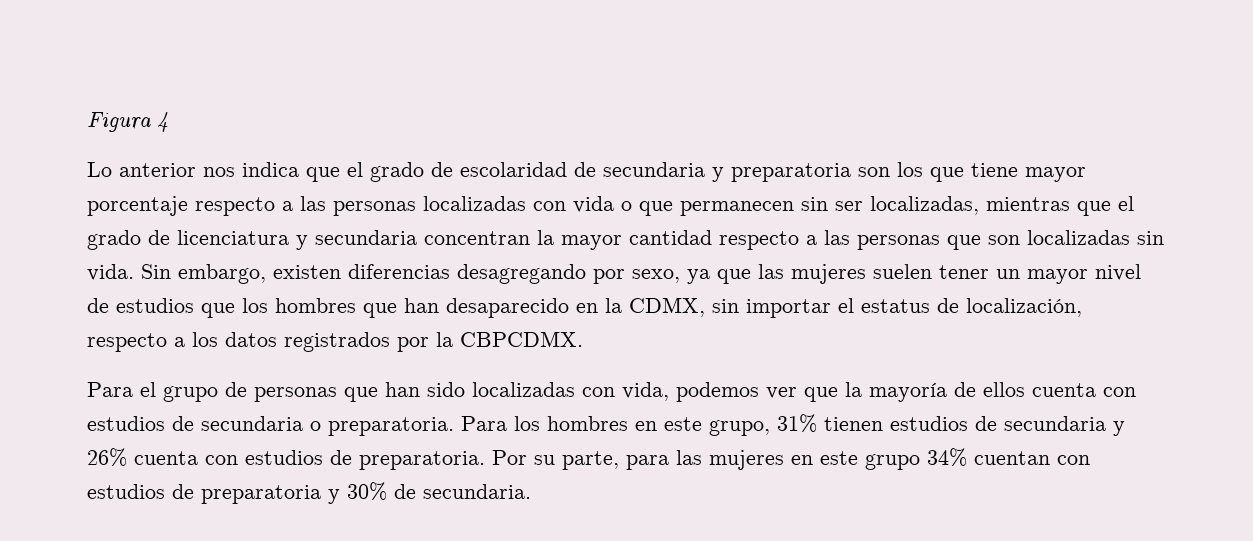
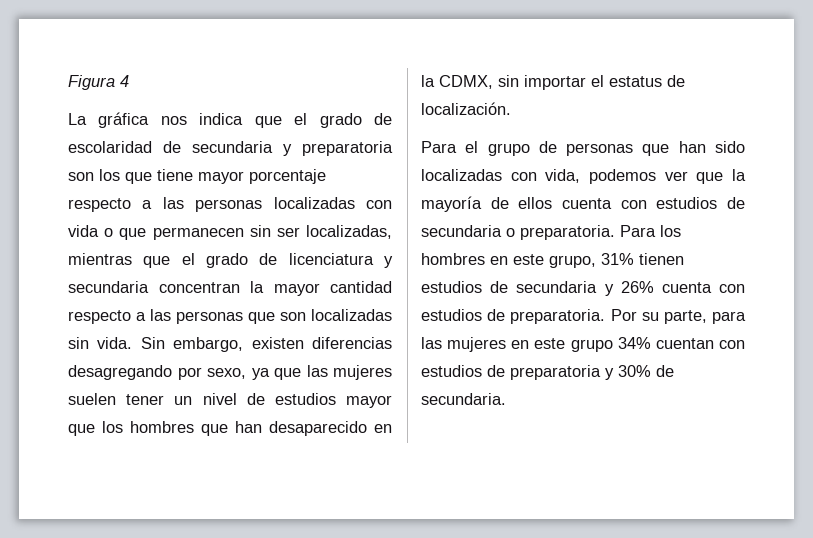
[87,162,196,177] Lo anterior -> [68,112,150,128] La gráfica
[1027,269,1088,284] mayor -> (193, 400) none
(194, 305) none -> [346,395,392,408] mayor
[966,298,1082,317] [87,331,583,352] localización, respecto a los datos registrados por la CBPCDMX. -> [421,102,511,115] localización.

